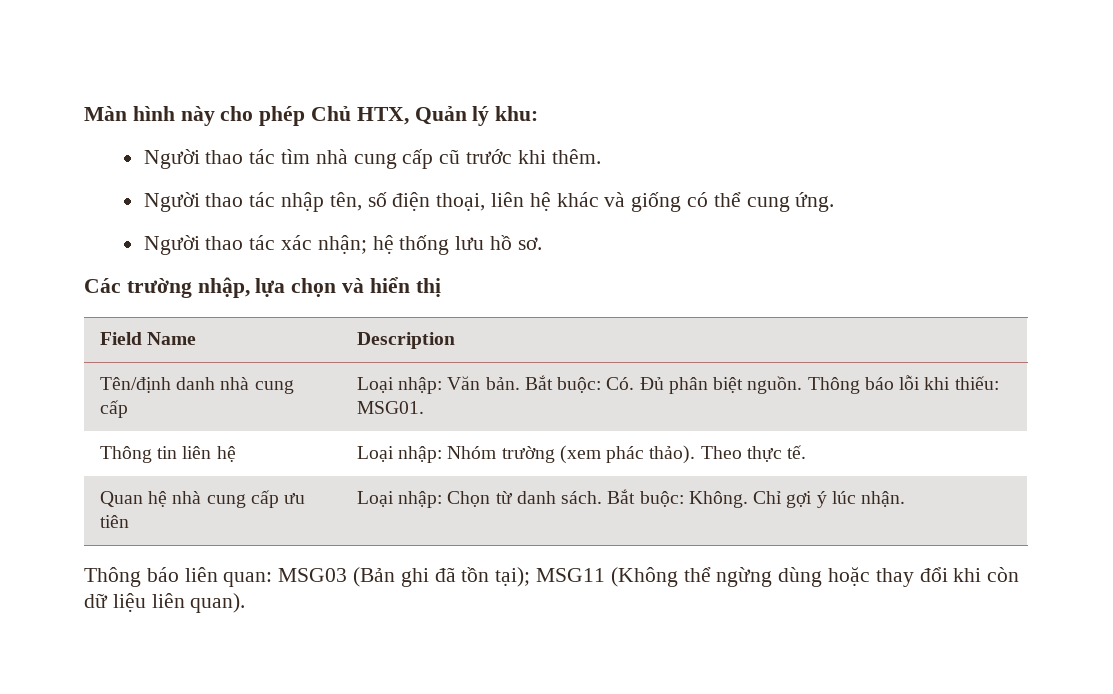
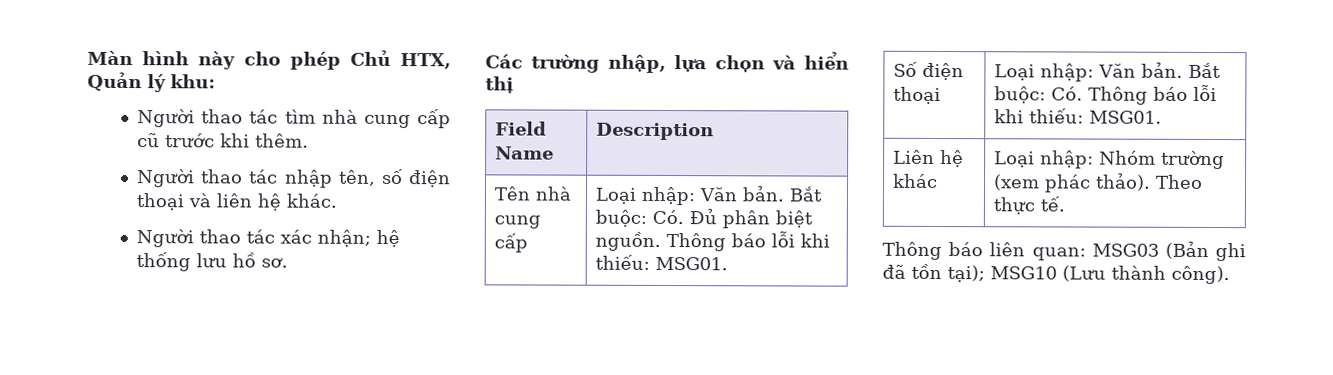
[436,192,835,212] thoại, liên hệ khác và giống có thể cung ứng. -> [136,193,338,211] thoại và liên hệ khác.
[99,377,216,393] Tên/định danh -> [493,186,531,201] Tên
[99,446,236,463] Thông tin liên hệ -> [892,61,964,81] [892,86,941,105] [993,61,1221,82] [993,84,1217,105] [993,108,1162,124] [892,149,964,168] [892,173,938,188] Số điện thoại | Loại nhập: Văn bản. Bắt buộc: Có. Thông báo lỗi khi thiếu: MSG01. // Liên hệ khác
[99,490,306,508] [99,515,129,528] [356,489,906,508] // Quan hệ nhà cung cấp ưu tiên | Loại nhập: Chọn từ danh sách. Bắt buộc: Không. Chỉ gợi ý lúc nhận. -> (1065, 204) none
[536,567,1020,587] [84,593,246,613] MSG11 (Không thể ngừng dùng hoặc thay đổi khi còn dữ liệu liên quan). -> [990,265,1230,285] MSG10 (Lưu thành công).

